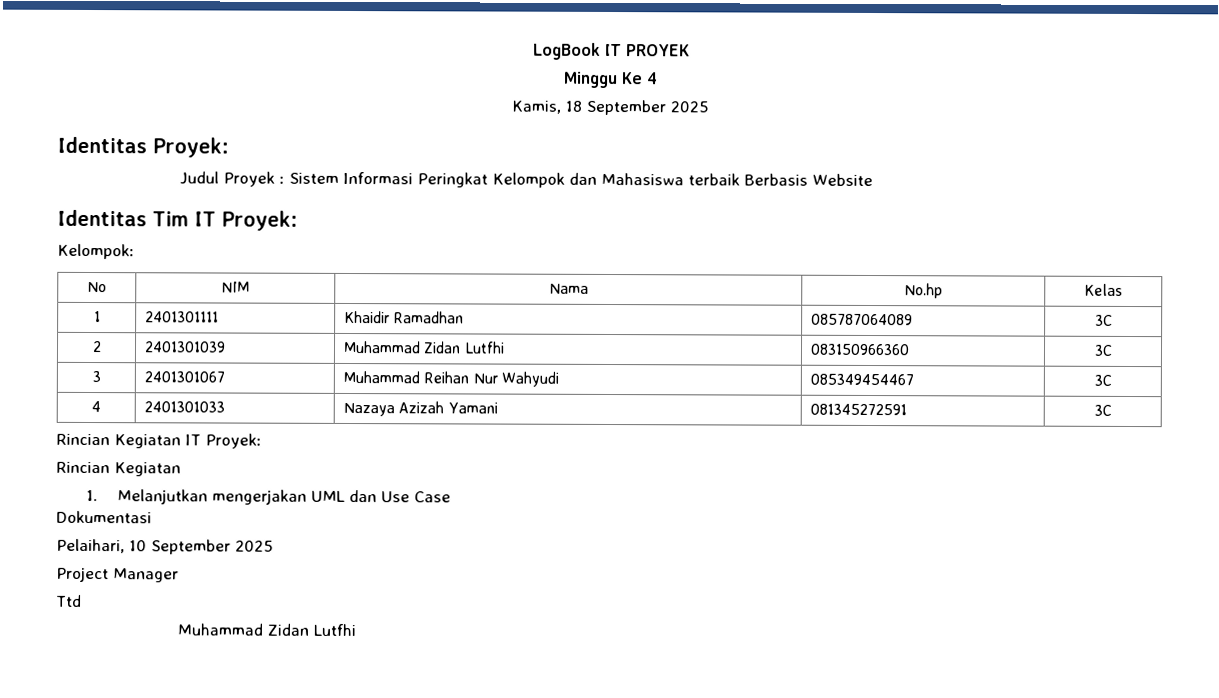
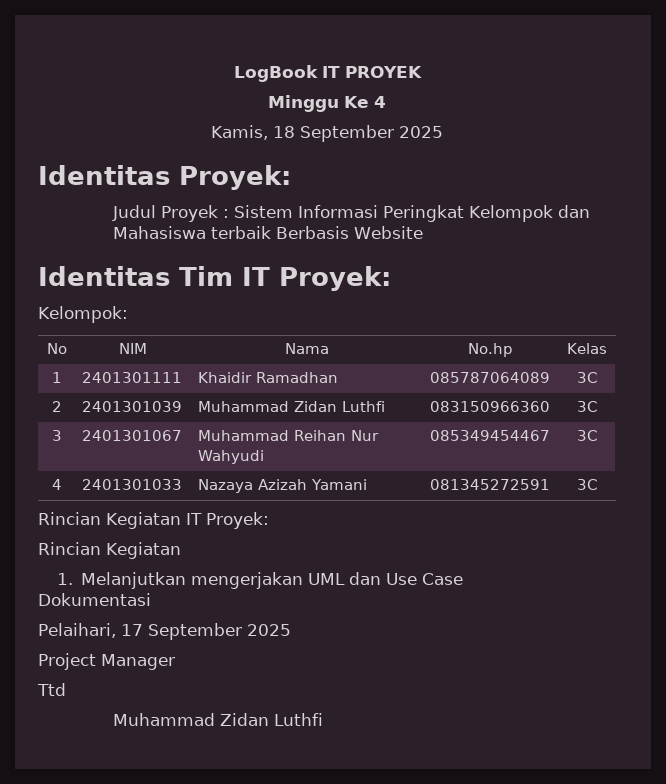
[463,341,505,354] Lutfhi -> [341,401,385,412] Luthfi
[129,540,147,552] 10 -> [121,624,143,636] 17
[312,623,356,637] Lutfhi -> [274,713,324,726] Luthfi

